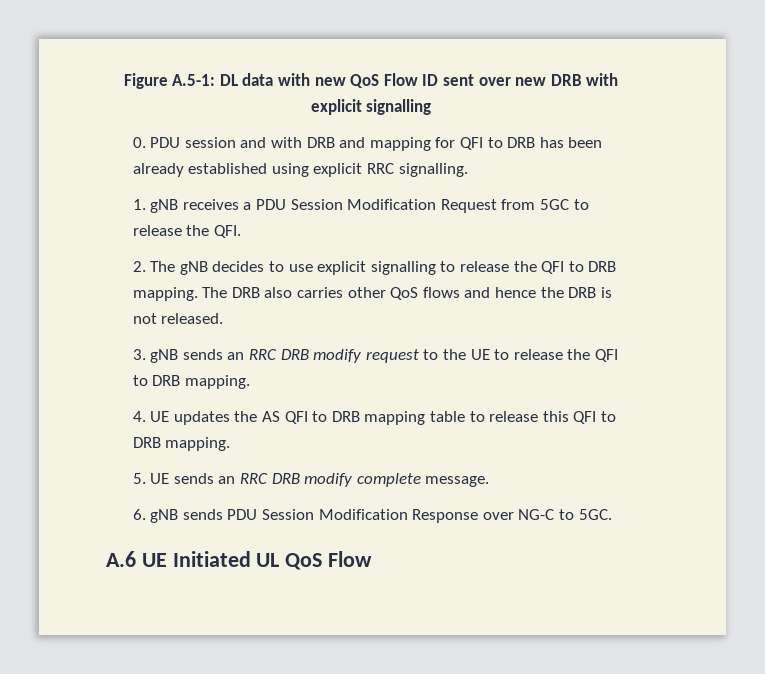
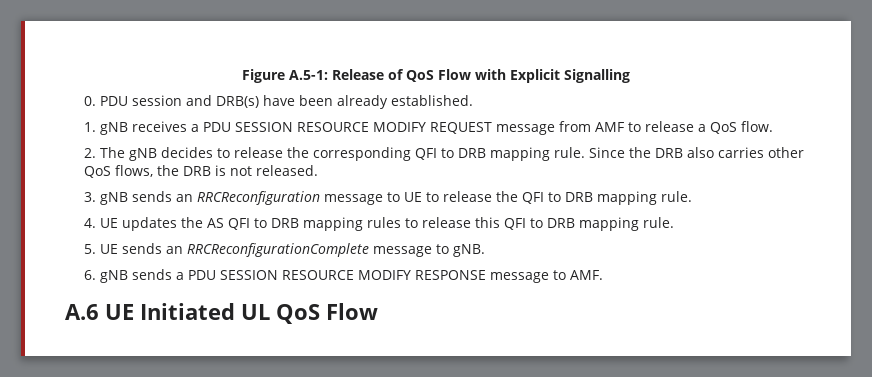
[219,73,619,88] [310,99,432,115] [132,137,603,151] [132,163,468,177] DL data with new QoS Flow ID sent over new DRB with explicit signalling // 0. PDU session and with DRB and mapping for QFI to DRB has been already established using explicit RRC signalling. -> [332,69,630,83] [84,95,474,109] Release of QoS Flow with Explicit Signalling // 0. PDU session and DRB(s) have been already established.
[290,199,589,213] [132,225,241,238] Session Modification Request from 5GC to release the QFI. -> [235,121,774,135] SESSION RESOURCE MODIFY REQUEST message from AMF to release a QoS flow.
[288,261,617,275] [132,287,228,301] use explicit signalling to release the QFI to DRB mapping. The -> [234,147,652,161] release the corresponding QFI to DRB mapping rule. Since the
[422,287,536,298] flows and hence -> [115,165,154,177] flows,
[249,349,466,363] RRC DRB modify request to the -> [197,191,401,205] RRCReconfiguration message to
[184,375,250,389] mapping. -> [597,191,693,205] mapping rule.
[429,411,465,422] table -> [367,217,402,228] rules
[165,437,231,451] mapping. -> [579,217,675,231] mapping rule.
[240,473,490,487] [132,509,612,523] RRC DRB modify complete message. // 6. gNB sends PDU Session Modification Response over NG-C to 5GC. -> [187,243,486,257] [84,269,604,283] RRCReconfigurationComplete message to gNB. // 6. gNB sends a PDU SESSION RESOURCE MODIFY RESPONSE message to AMF.

